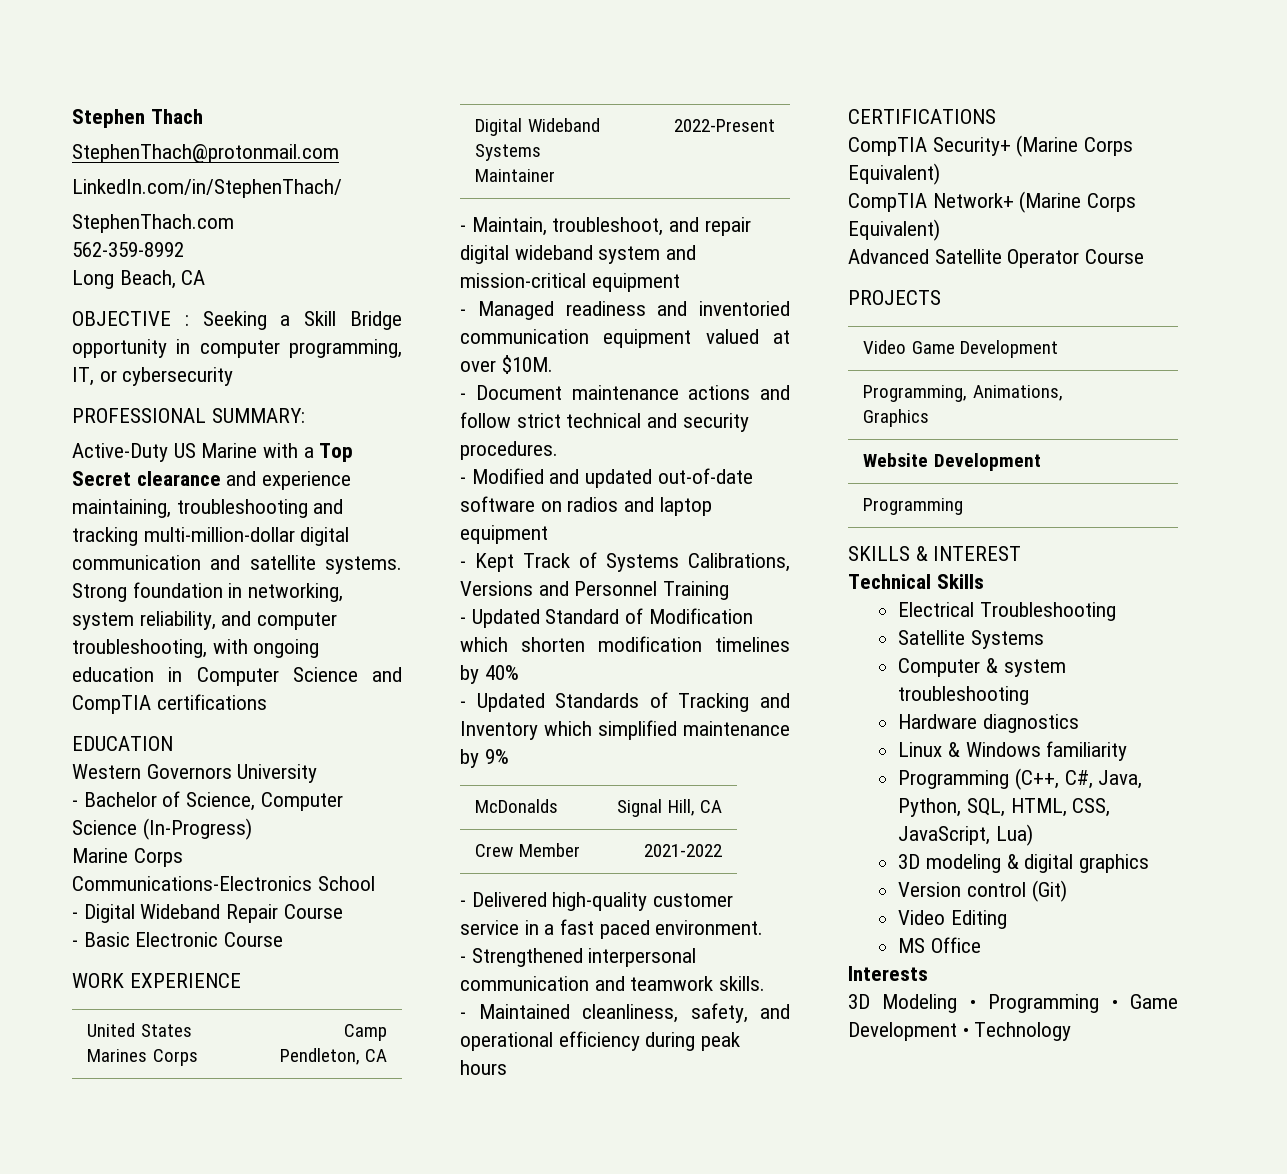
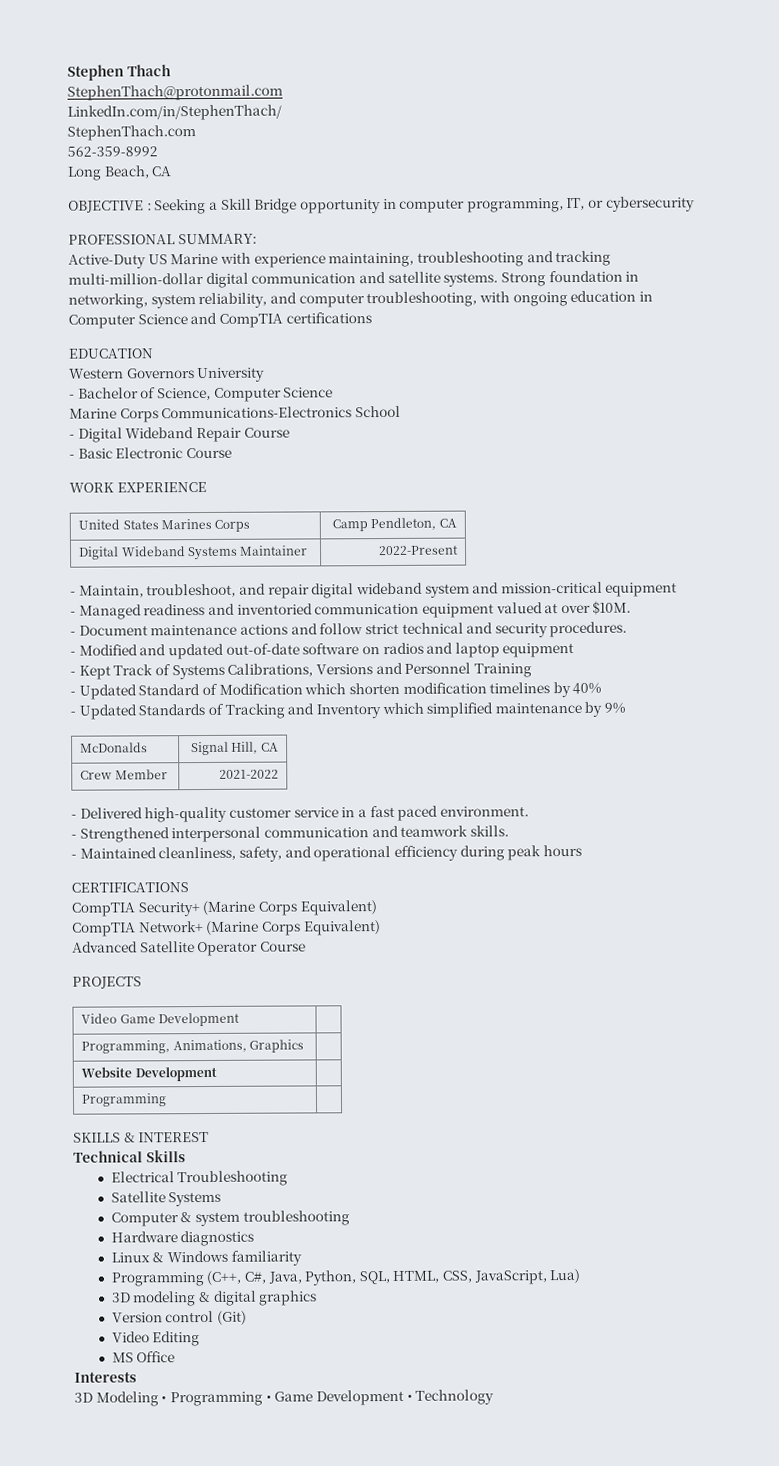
[303,443,354,462] [72,471,257,486] a Top Secret clearance and -> (251, 258) none
[142,818,252,840] (In-Progress) -> (334, 392) none

